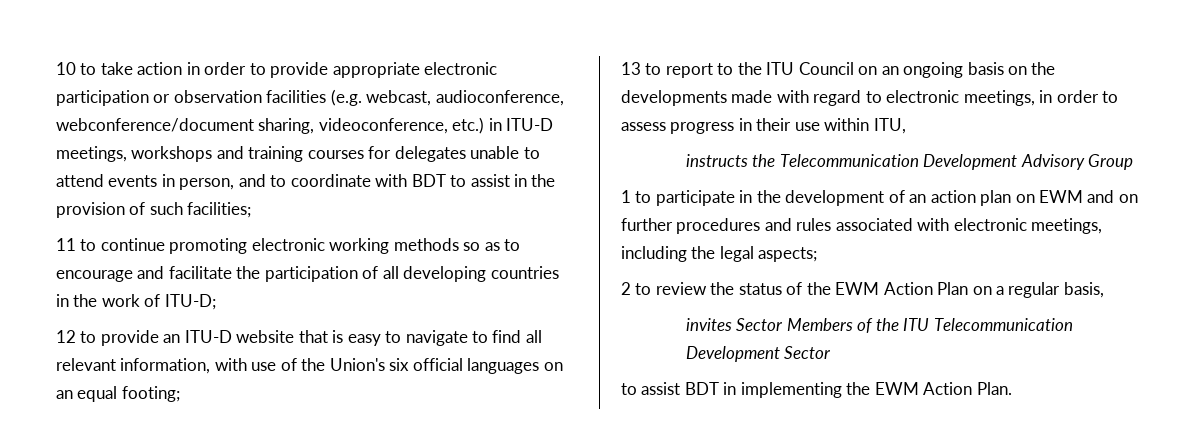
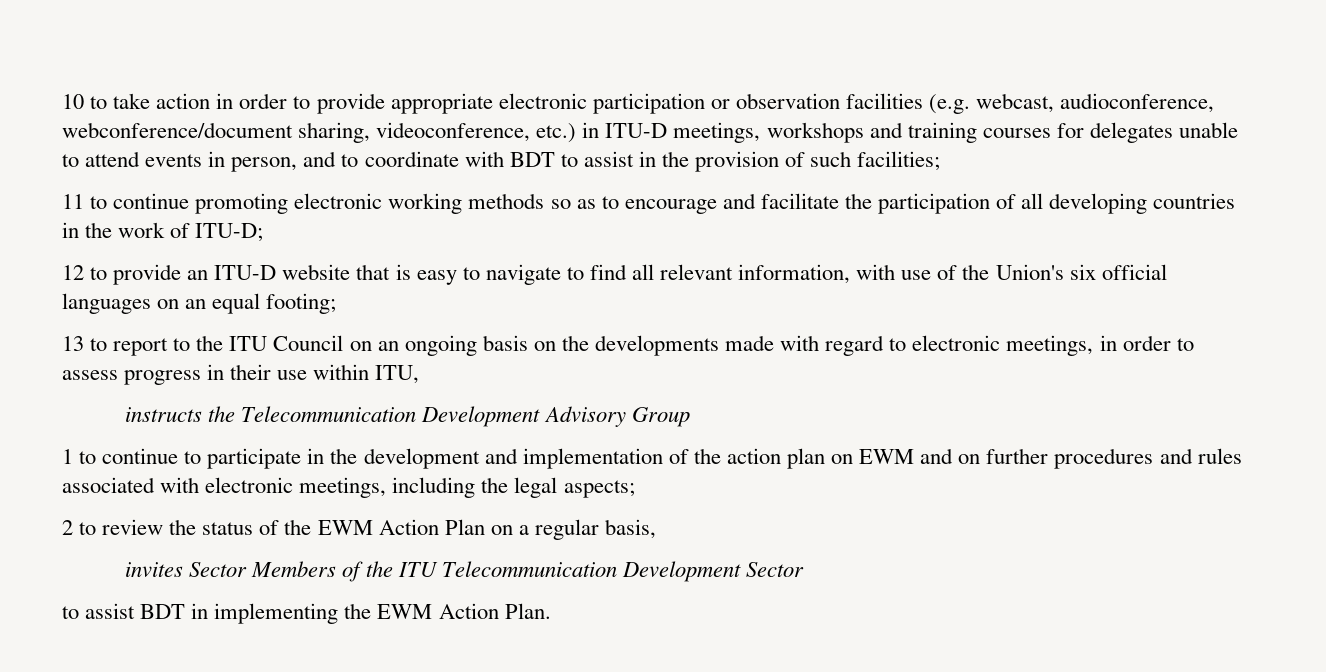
(652, 197) none -> [102,448,202,464] continue to
[888,190,927,203] of an -> [484,448,721,469] and implementation of the

